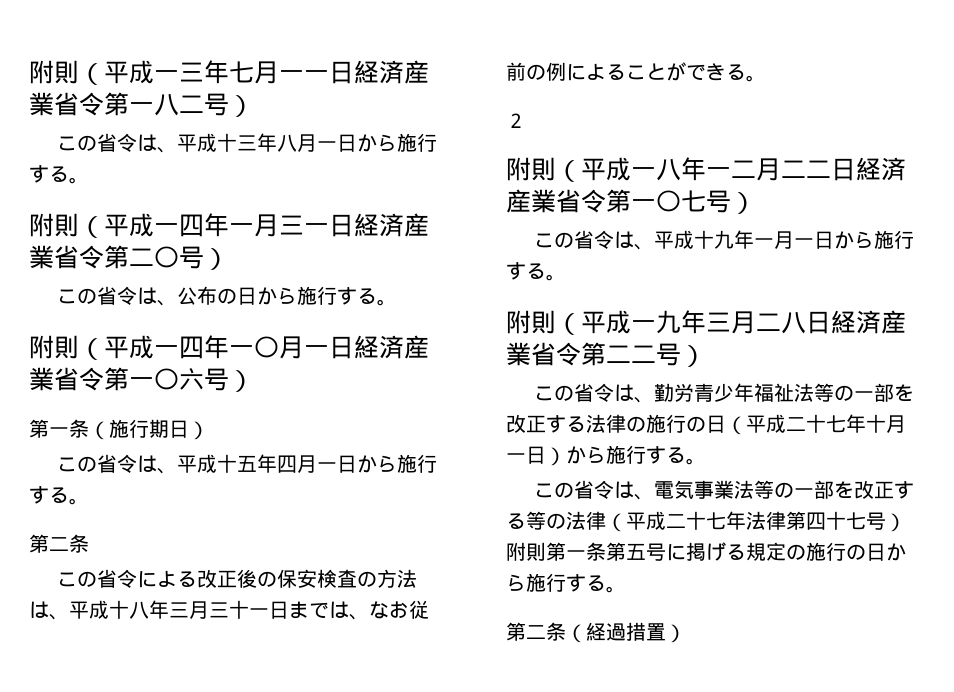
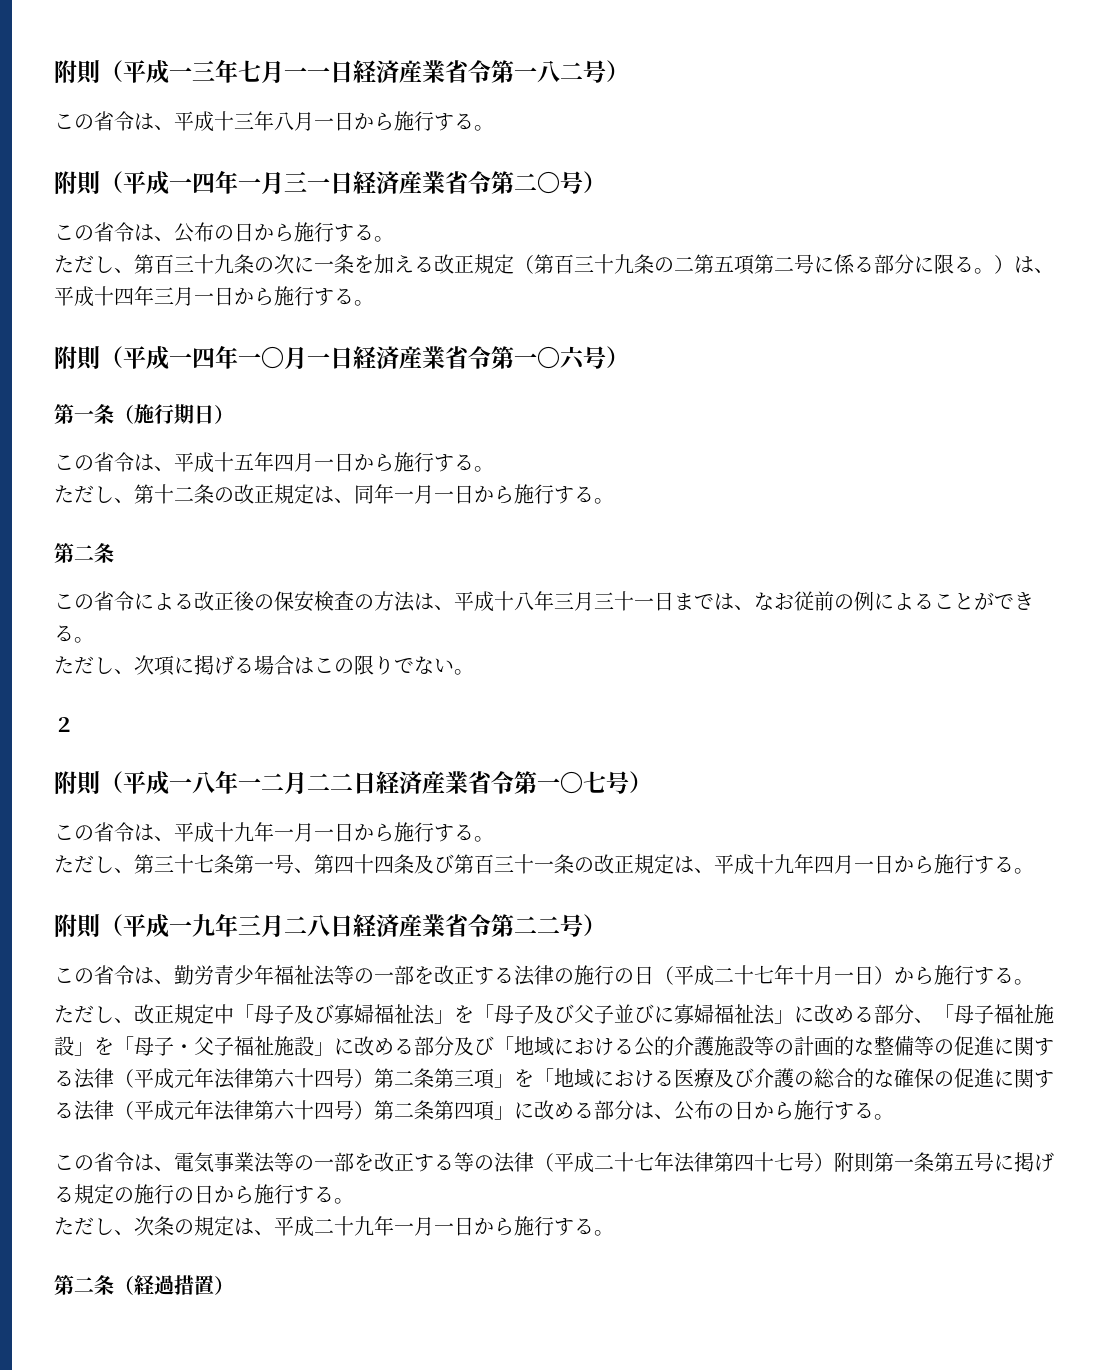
(398, 302) none -> [54,254,1054,275] [54,286,374,307] // ただし、第百三十九条の次に一条を加える改正規定（第百三十九条の二第五項第二号に係る部分に限る。）は、平成十四年三月一日から施行する。
(89, 501) none -> [54,484,614,504] // ただし、第十二条の改正規定は、同年一月一日から施行する。
(766, 78) none -> [54,655,474,676] // ただし、次項に掲げる場合はこの限りでない。
(566, 277) none -> [54,854,1034,875] // ただし、第三十七条第一号、第四十四条及び第百三十一条の改正規定は、平成十九年四月一日から施行する。
(706, 461) none -> [54,1004,1054,1025] [54,1036,1054,1057] [54,1068,1054,1089] [54,1100,894,1121] // ただし、改正規定中「母子及び寡婦福祉法」を「母子及び父子並びに寡婦福祉法」に改める部分、「母子福祉施設」を「母子・父子福祉施設」に改める部分及び「地域における公的介護施設等の計画的な整備等の促進に関する法律（平成元年法律第六十四号）第二条第三項」を「地域における医療及び介護の総合的な確保の促進に関する法律（平成元年法律第六十四号）第二条第四項」に改める部分は、公布の日から施行する。
(626, 589) none -> [54,1216,614,1237] // ただし、次条の規定は、平成二十九年一月一日から施行する。

